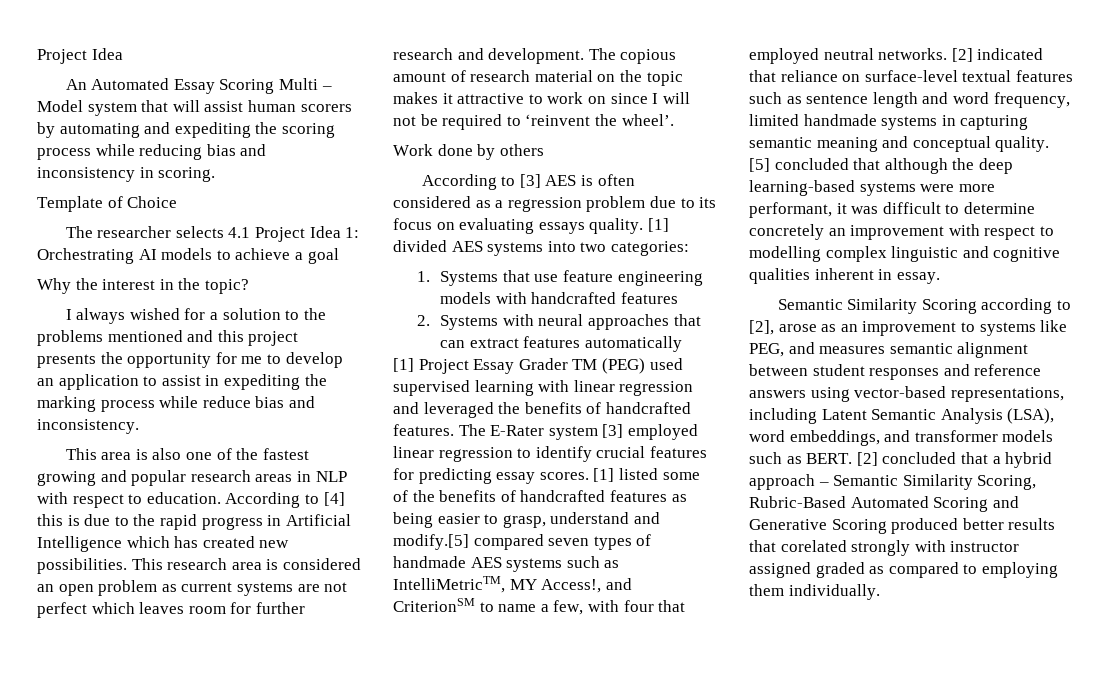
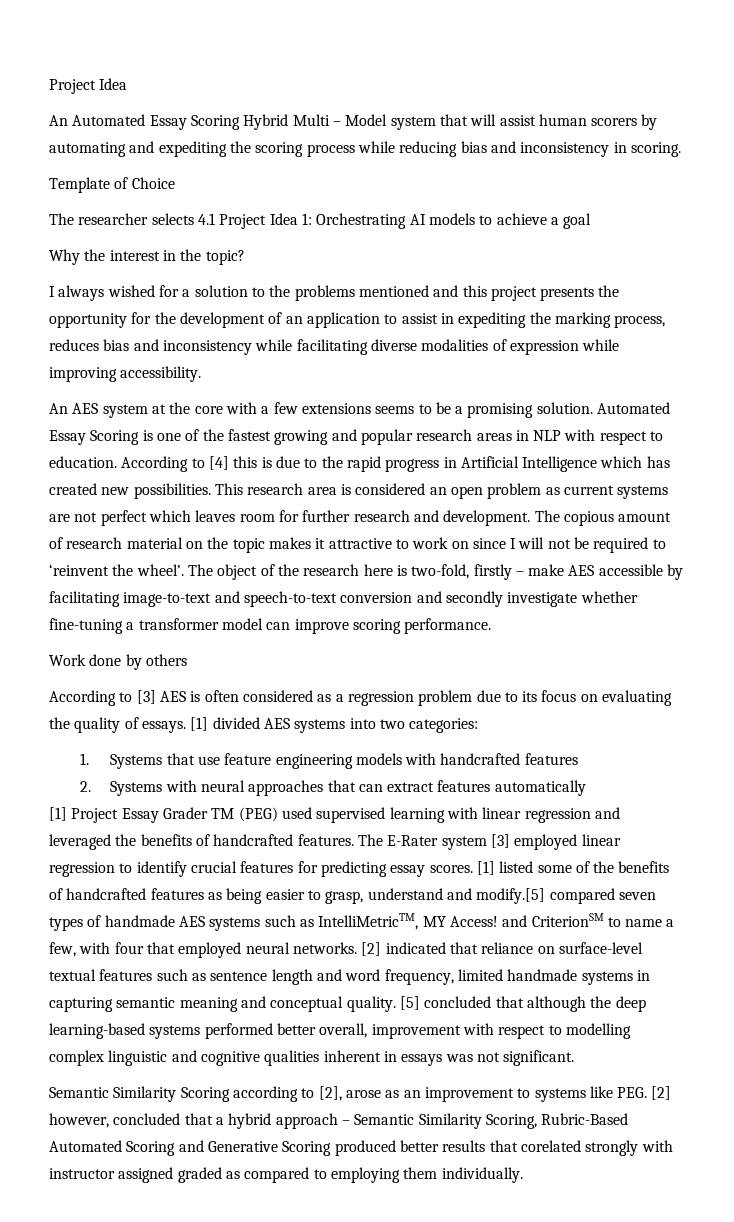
(275, 86) none -> [243,114,289,130] Hybrid
[241,352,343,368] me to develop -> [154,312,283,328] the development of
[100,396,315,412] [37,419,139,434] [65,448,182,460] process while reduce bias and inconsistency. // This area is also -> [614,315,666,328] [49,339,620,355] [49,366,202,382] [49,402,671,418] [49,430,153,445] process, reduces bias and inconsistency while facilitating diverse modalities of expression while improving accessibility. // An AES system at the core with a few extensions seems to be a promising solution. Automated Essay Scoring is
(674, 120) none -> [187,564,684,580] [49,591,638,607] [49,618,492,634] The object of the research here is two-fold, firstly – make AES accessible by facilitating image-to-text and speech-to-text conversion and secondly investigate whether fine-tuning a transformer model can improve scoring performance.
[538,218,644,234] essays quality. -> [49,717,186,733] the quality of essays.
[541,579,602,593] Access!, -> [449,916,498,927] Access!
[823,48,874,60] neutral -> [245,942,290,954] neural
[920,184,995,192] [749,202,1035,218] [749,224,846,240] were more performant, it was difficult to determine concretely an -> [204,1023,368,1039] performed better overall,
[896,272,940,284] essay. -> [401,1050,575,1066] essays was not significant.
[749,342,1029,358] [749,364,1042,380] [749,386,1064,402] [749,408,1055,424] [749,430,1054,446] [749,452,878,466] PEG, and measures semantic alignment between student responses and reference answers using vector-based representations, including Latent Semantic Analysis (LSA), word embeddings, and transformer models such as BERT. [2] -> [617,1086,672,1100] [49,1113,109,1128] PEG. [2] however,

